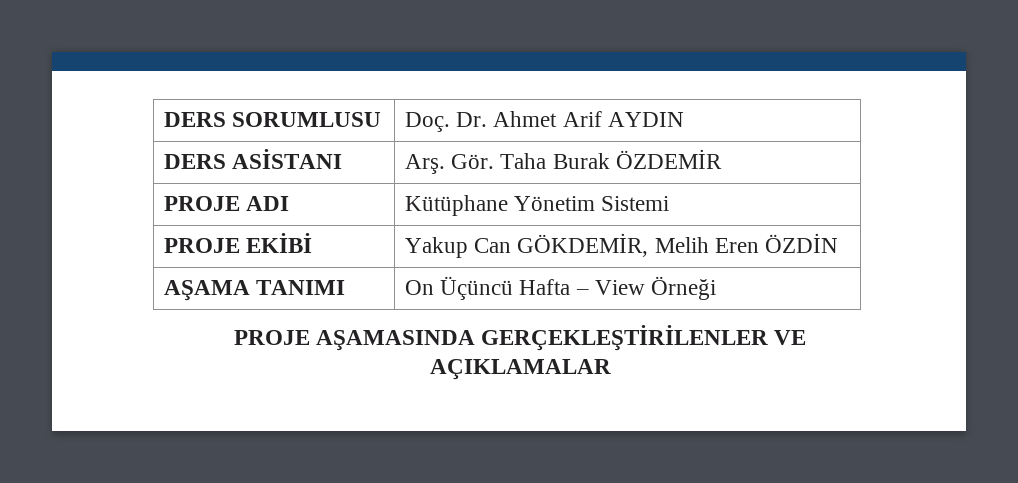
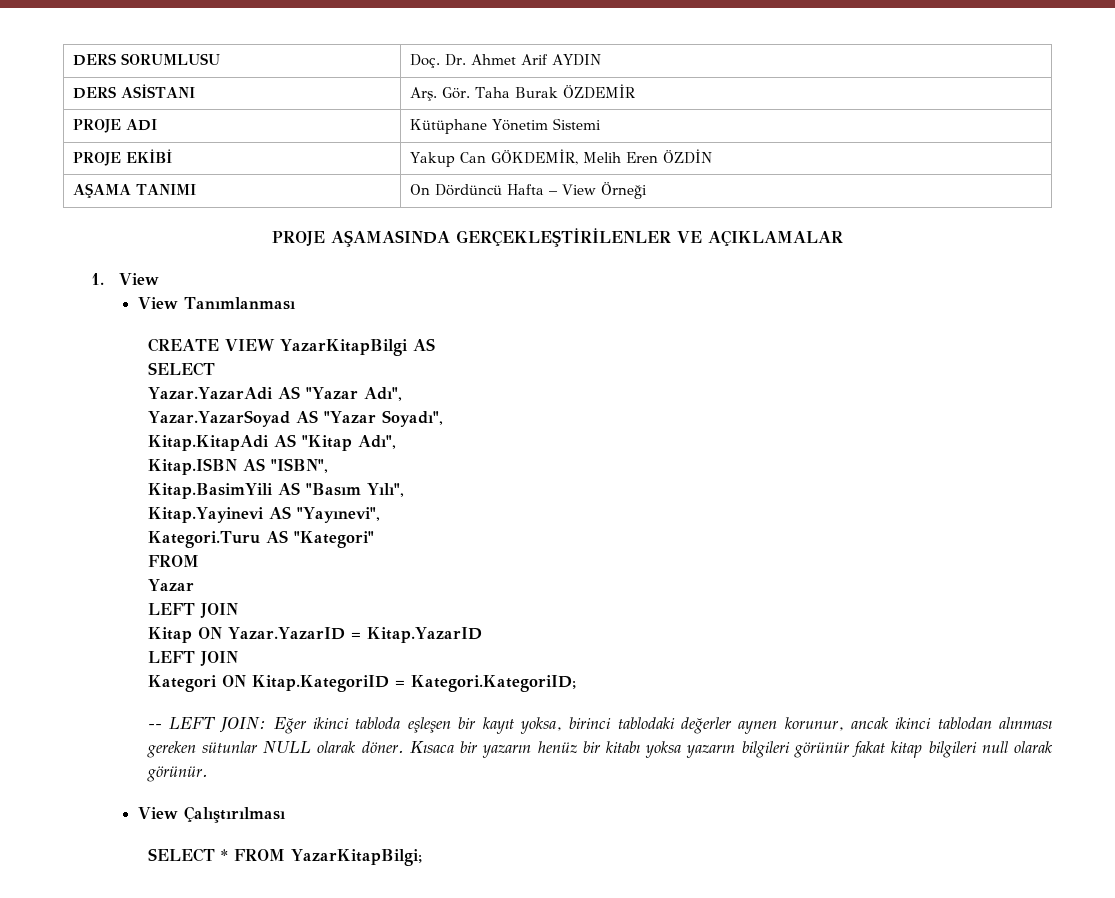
[440,276,514,300] Üçüncü -> [434,184,502,196] Dördüncü
(611, 369) none -> [91,273,160,285] [137,297,296,310] [147,338,435,356] [147,362,215,376] [147,386,402,401] [147,410,443,427] [147,434,396,451] [147,458,328,475] [147,482,404,499] [147,506,380,523] [147,530,374,548] [147,555,199,567] [147,579,194,591] [147,603,238,618] [147,627,482,643] [147,651,238,666] [147,675,576,692] [147,717,1052,734] [146,741,1054,758] [146,766,208,782] [137,806,286,823] [147,848,422,866] // 1. View // View Tanımlanması // CREATE VIEW YazarKitapBilgi AS // SELECT // Yazar.YazarAdi AS "Yazar Adı", // Yazar.YazarSoyad AS "Yazar Soyadı", // Kitap.KitapAdi AS "Kitap Adı", // Kitap.ISBN AS "ISBN", // Kitap.BasimYili AS "Basım Yılı", // Kitap.Yayinevi AS "Yayınevi", // Kategori.Turu AS "Kategori" // FROM // Yazar // LEFT JOIN // Kitap ON Yazar.YazarID = Kitap.YazarID // LEFT JOIN // Kategori ON Kitap.KategoriID = Kategori.KategoriID; // -- LEFT JOIN: Eğer ikinci tabloda eşleşen bir kayıt yoksa, birinci tablodaki değerler aynen korunur, ancak ikinci tablodan alınması gereken sütunlar NULL olarak döner. Kısaca bir yazarın henüz bir kitabı yoksa yazarın bilgileri görünür fakat kitap bilgileri null olarak görünür. // View Çalıştırılması // SELECT * FROM YazarKitapBilgi;

